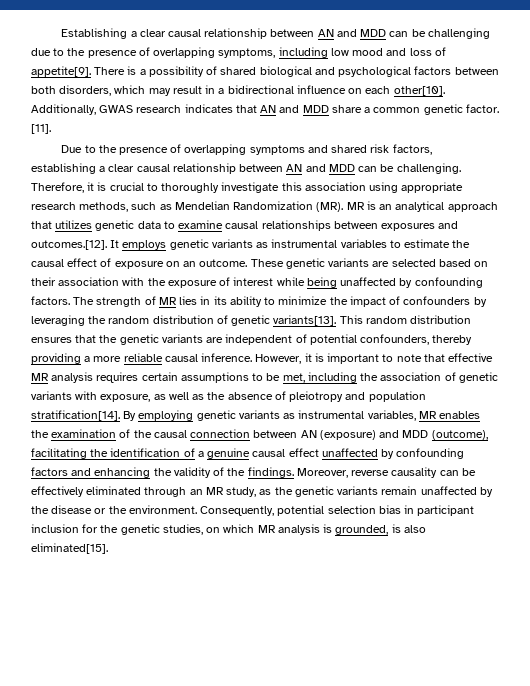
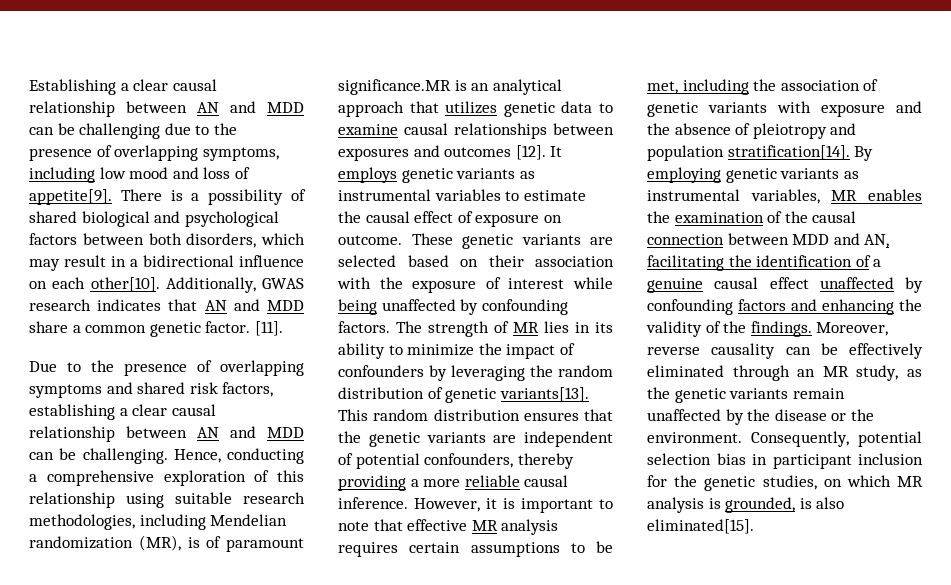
[31,182,464,193] [31,201,365,212] Therefore, it is crucial to thoroughly investigate this association using appropriate research methods, such as Mendelian Randomization (MR). MR -> [173,448,304,464] [29,470,304,486] [29,492,305,508] [29,514,288,530] [29,535,304,552] [338,79,451,95] Hence, conducting a comprehensive exploration of this relationship using suitable research methodologies, including Mendelian randomization (MR), is of paramount significance.MR
[31,240,107,250] outcomes.[12]. -> [444,145,546,160] outcomes [12].
[183,261,197,267] an -> (562, 219) none
[100,392,205,402] exposure, as well as -> [821,101,922,117] exposure and
[300,430,488,440] AN (exposure) and MDD (outcome), -> [792,233,890,248] MDD and AN,

